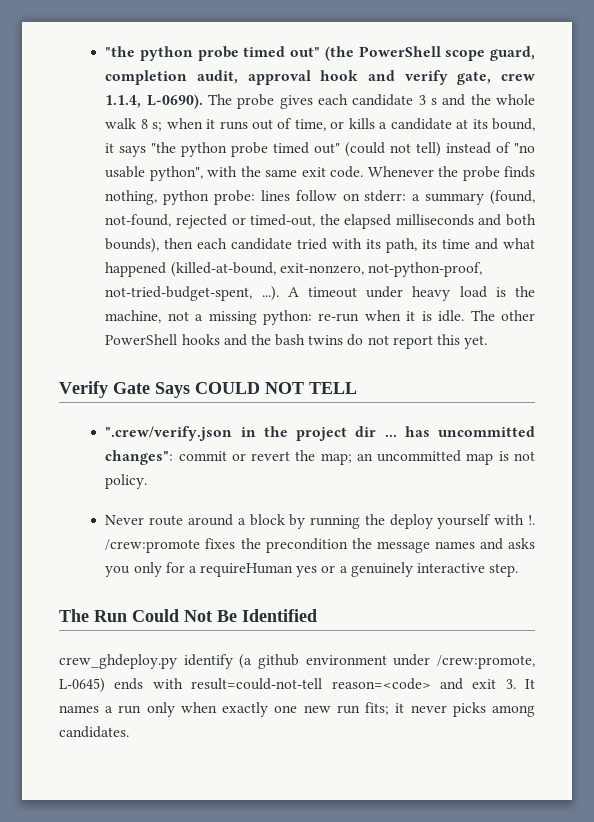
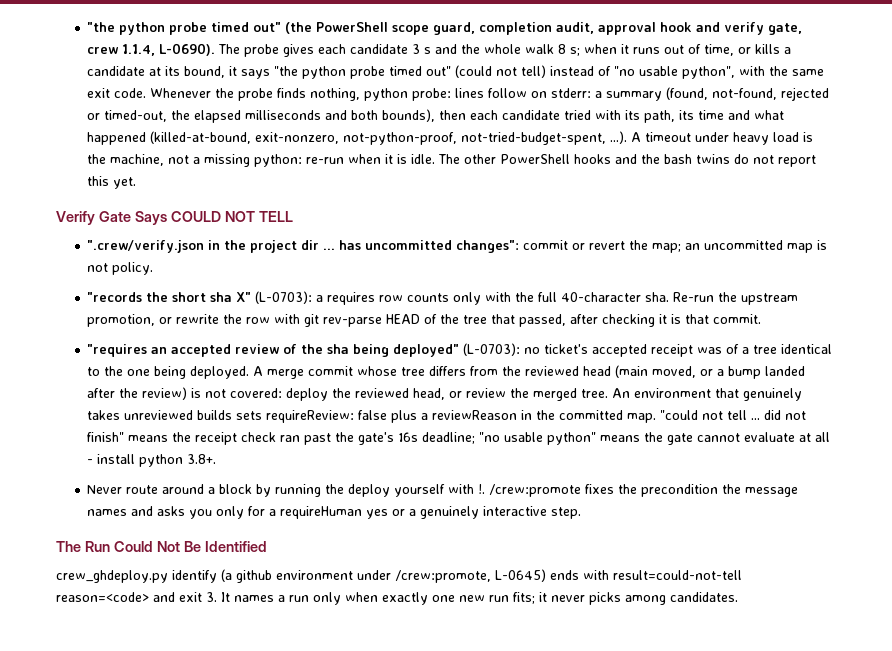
(148, 481) none -> [87,291,799,305] [87,314,762,327] [87,343,833,357] [87,365,806,379] [87,387,803,401] [87,410,807,423] [87,432,831,445] [87,454,217,467] // "records the short sha X" (L-0703): a requires row counts only with the full 40-character sha. Re-run the upstream promotion, or rewrite the row with git rev-parse HEAD of the tree that passed, after checking it is that commit. // "requires an accepted review of the sha being deployed" (L-0703): no ticket's accepted receipt was of a tree identical to the one being deployed. A merge commit whose tree differs from the reviewed head (main moved, or a bump landed after the review) is not covered: deploy the reviewed head, or review the merged tree. An environment that genuinely takes unreviewed builds sets requireReview: false plus a reviewReason in the committed map. "could not tell ... did not finish" means the receipt check ran past the gate's 16s deadline; "no usable python" means the gate cannot evaluate at all - install python 3.8+.

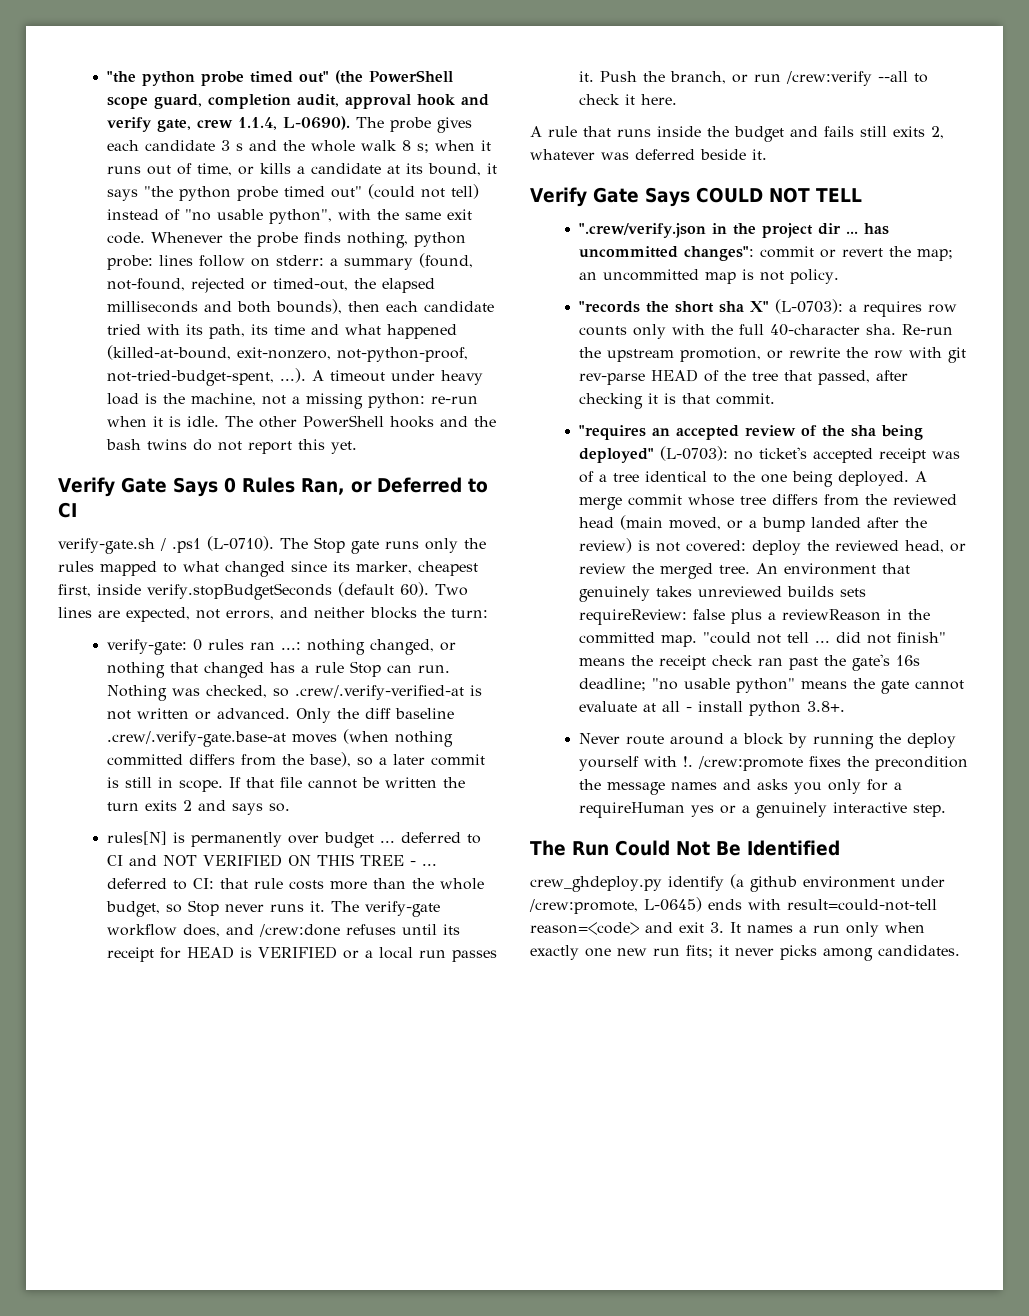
(137, 183) none -> [58,477,488,497] [58,502,77,518] [58,536,486,554] [58,561,478,577] [58,582,468,600] [58,607,488,622] [107,639,457,655] [107,661,451,678] [107,685,483,701] [107,708,455,723] [107,729,454,747] [107,752,486,767] [107,777,466,792] [107,800,291,815] [107,831,482,848] [107,854,438,867] [107,878,485,890] [106,900,441,917] [107,924,461,937] [107,946,498,962] [579,71,929,86] [579,94,678,105] [530,126,944,142] [530,149,767,160] // Verify Gate Says 0 Rules Ran, or Deferred to CI // verify-gate.sh / .ps1 (L-0710). The Stop gate runs only the rules mapped to what changed since its marker, cheapest first, inside verify.stopBudgetSeconds (default 60). Two lines are expected, not errors, and neither blocks the turn: // verify-gate: 0 rules ran ...: nothing changed, or nothing that changed has a rule Stop can run. Nothing was checked, so .crew/.verify-verified-at is not written or advanced. Only the diff baseline .crew/.verify-gate.base-at moves (when nothing committed differs from the base), so a later commit is still in scope. If that file cannot be written the turn exits 2 and says so. // rules[N] is permanently over budget ... deferred to CI and NOT VERIFIED ON THIS TREE - ... deferred to CI: that rule costs more than the whole budget, so Stop never runs it. The verify-gate workflow does, and /crew:done refuses until its receipt for HEAD is VERIFIED or a local run passes it. Push the branch, or run /crew:verify --all to check it here. // A rule that runs inside the budget and fails still exits 2, whatever was deferred beside it.

